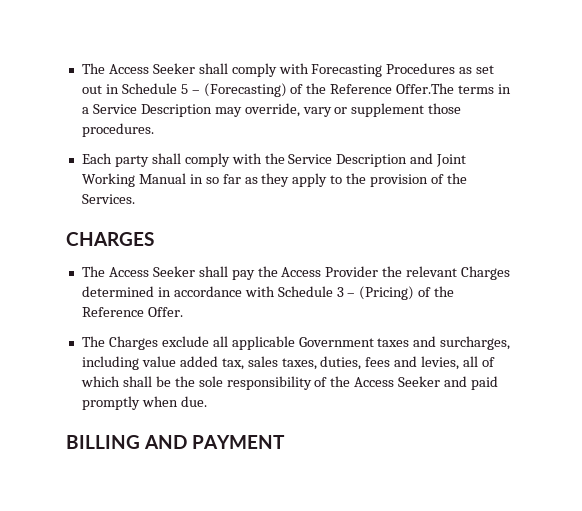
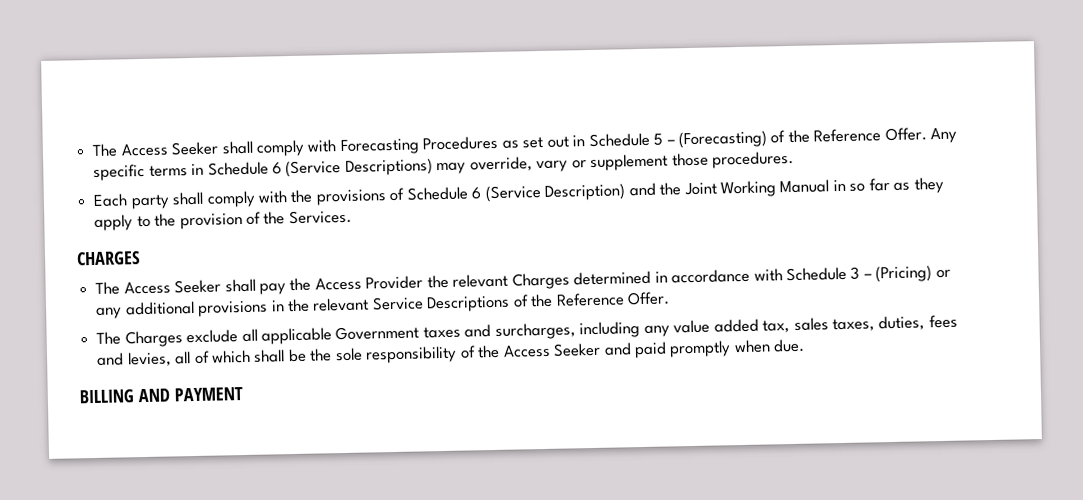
[396,83,512,94] [81,104,212,117] Offer.The terms in a Service Description -> [884,127,958,144] [93,158,433,181] Offer. Any specific terms in Schedule 6 (Service Descriptions)
[288,153,434,167] Service Description and -> [315,182,682,206] provisions of Schedule 6 (Service Description) and the
(415, 293) none -> [935,269,951,279] [96,295,511,319] or any additional provisions in the relevant Service Descriptions
(139, 363) none -> [643,325,670,337] any

